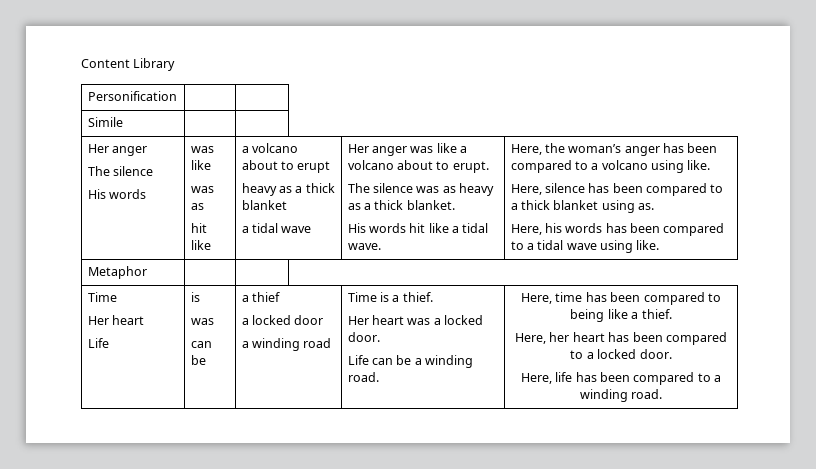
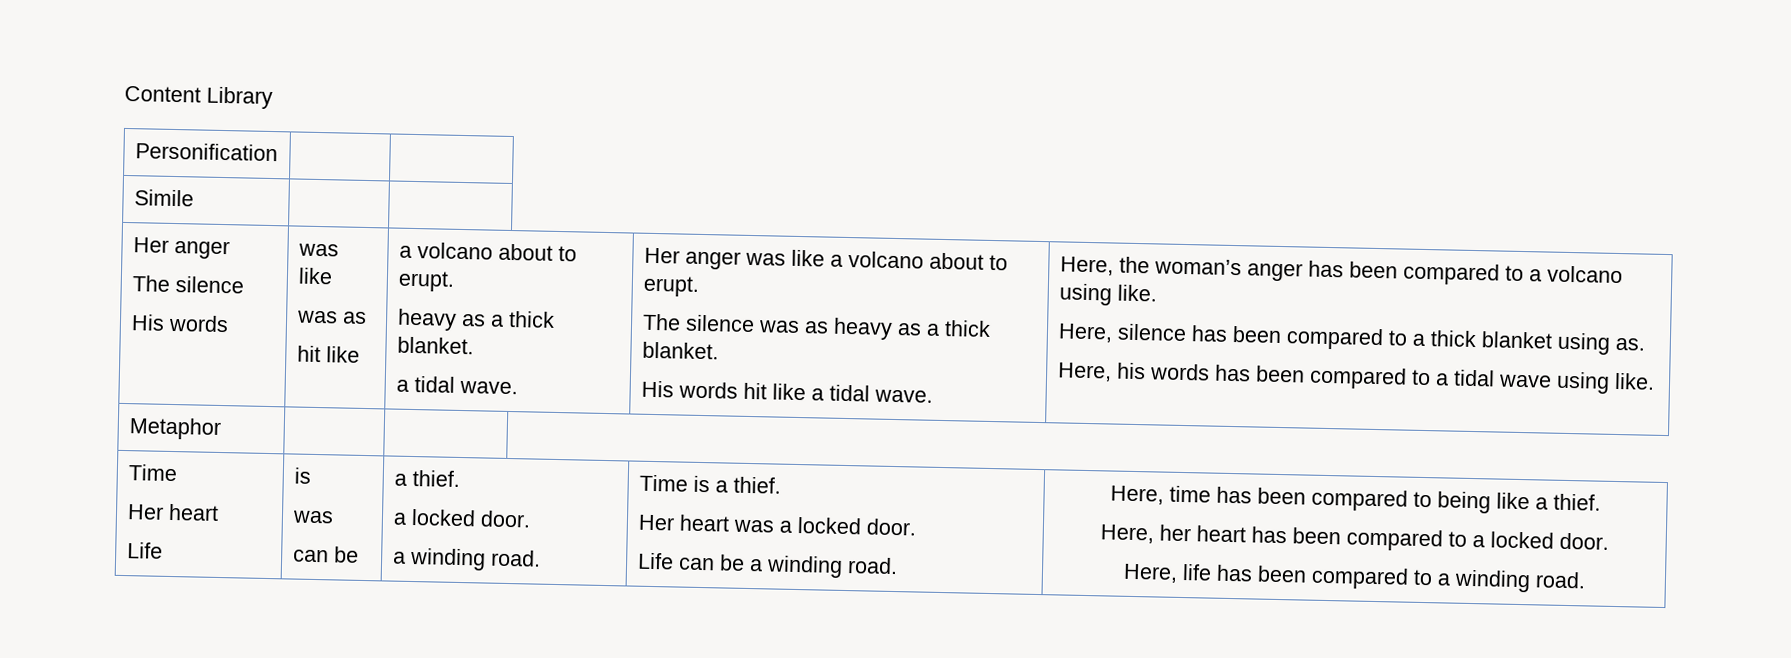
[297,161,331,173] [241,183,335,196] [241,200,287,210] [241,223,312,233] erupt // heavy as a thick blanket // a tidal wave -> [397,270,455,292] [396,308,555,331] [396,336,474,355] [395,376,518,395] erupt. // heavy as a thick blanket. // a tidal wave.
[251,292,280,302] [241,315,324,325] [241,338,332,351] thief // a locked door // a winding road -> [411,469,460,487] [392,508,531,528] [392,547,541,571] thief. // a locked door. // a winding road.

